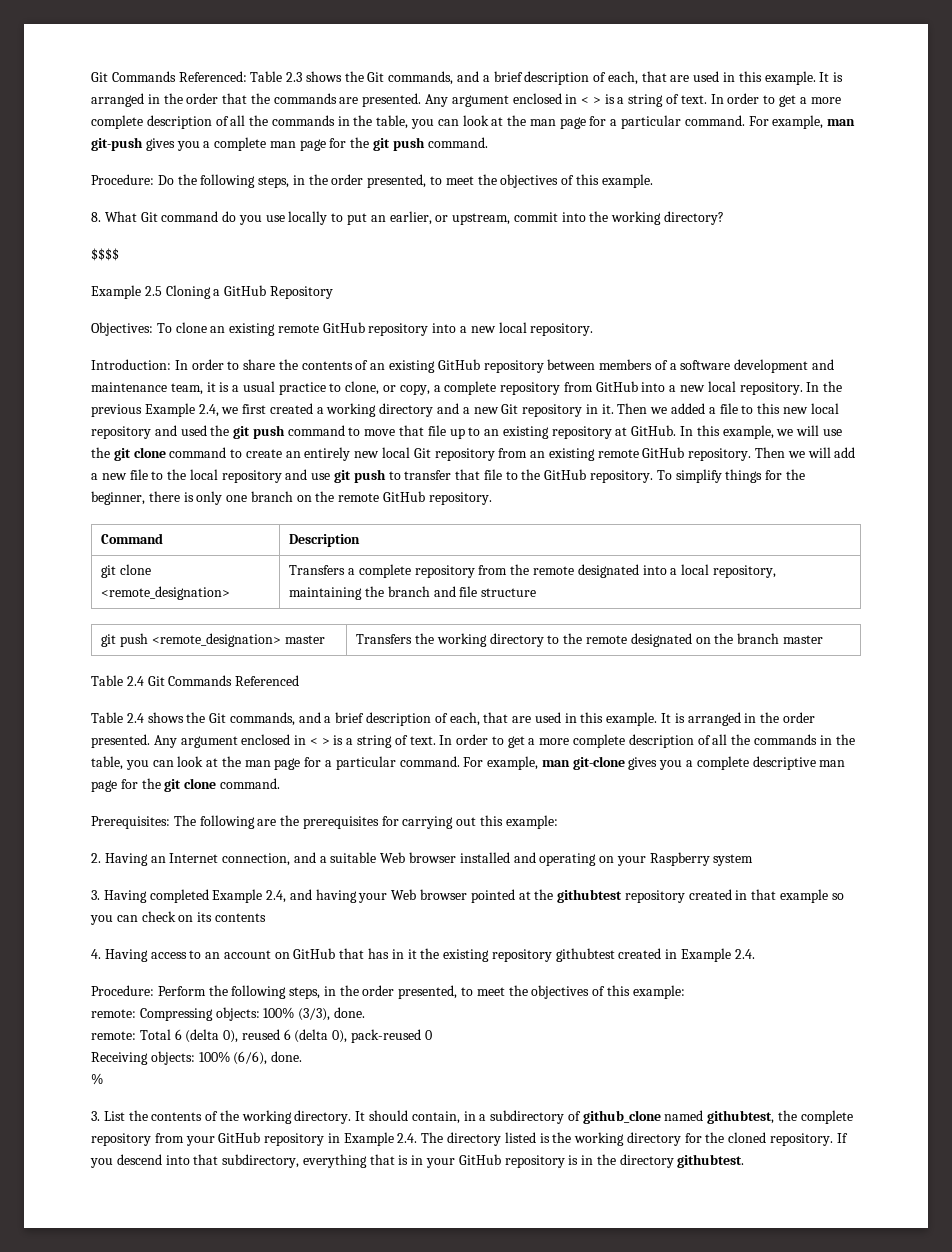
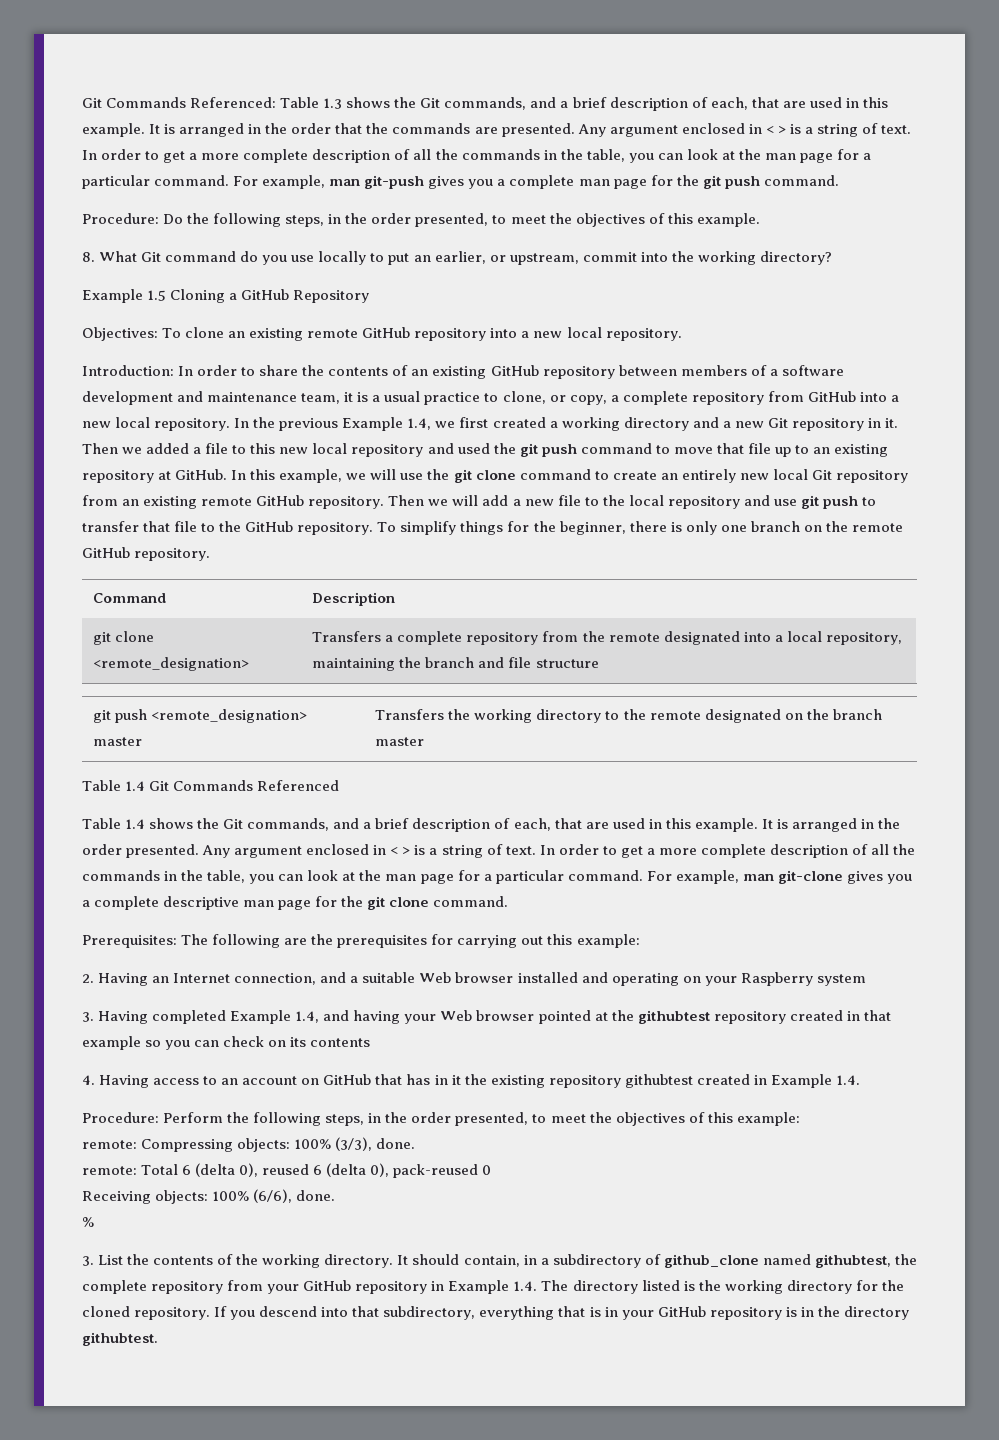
[286,72,303,82] 2.3 -> [323,98,343,109] 1.3
[91,248,119,261] [91,285,162,299] // $$$$ // Example 2.5 -> [82,289,167,303] // Example 1.5
[198,404,219,417] 2.4, -> [407,418,432,430] 1.4,
[126,676,144,686] 2.4 -> [125,781,146,791] 1.4
[126,713,144,723] 2.4 -> [125,819,146,829] 1.4
[266,890,287,903] 2.4, -> [295,1011,320,1023] 1.4,
[734,949,755,959] 2.4. -> [835,1075,860,1085] 1.4.
[397,1133,418,1143] 2.4. -> [513,1281,538,1291] 1.4.

